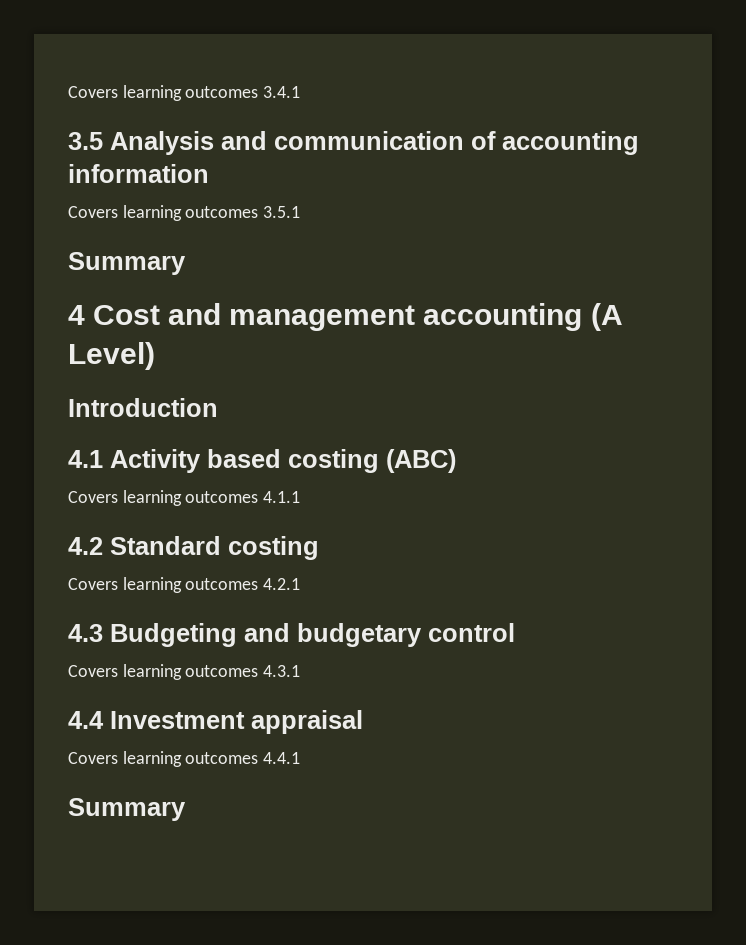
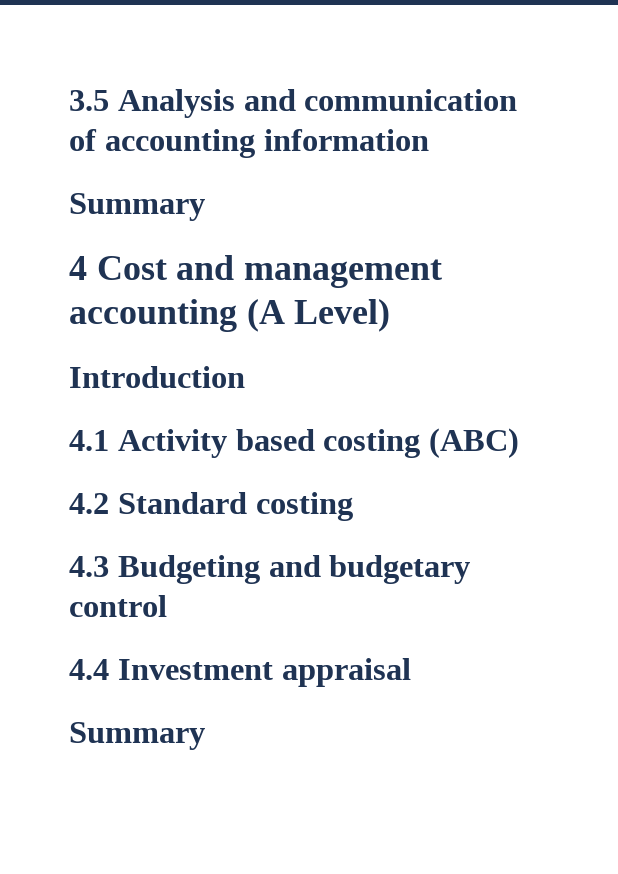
[68,85,301,101] Covers learning outcomes 3.4.1 // -> (69, 100) none
[68,205,301,221] // Covers learning outcomes 3.5.1 -> (429, 140) none
[68,490,301,506] // Covers learning outcomes 4.1.1 -> (520, 443) none
[68,577,301,593] // Covers learning outcomes 4.2.1 -> (353, 506) none
[68,664,301,680] // Covers learning outcomes 4.3.1 -> (167, 606) none
[68,751,301,767] // Covers learning outcomes 4.4.1 -> (411, 672) none

